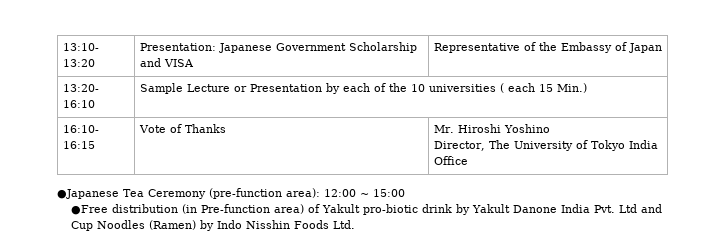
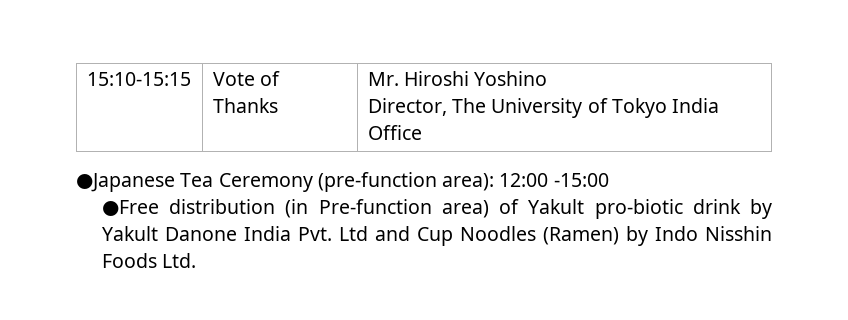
[62,43,99,51] [62,59,95,67] [139,42,417,53] [139,58,194,67] [433,42,662,53] [62,84,99,92] [62,100,95,108] [139,83,587,94] [62,125,99,133] [62,141,95,149] 13:10- 13:20 | Presentation: Japanese Government Scholarship and VISA | Representative of the Embassy of Japan // 13:20- 16:10 | Sample Lecture or Presentation by each of the 10 universities ( each 15 Min.) // 16:10- 16:15 -> [86,72,191,86] 15:10-15:15
[360,189,405,197] ~ 15:00 -> [553,173,609,187] -15:00

